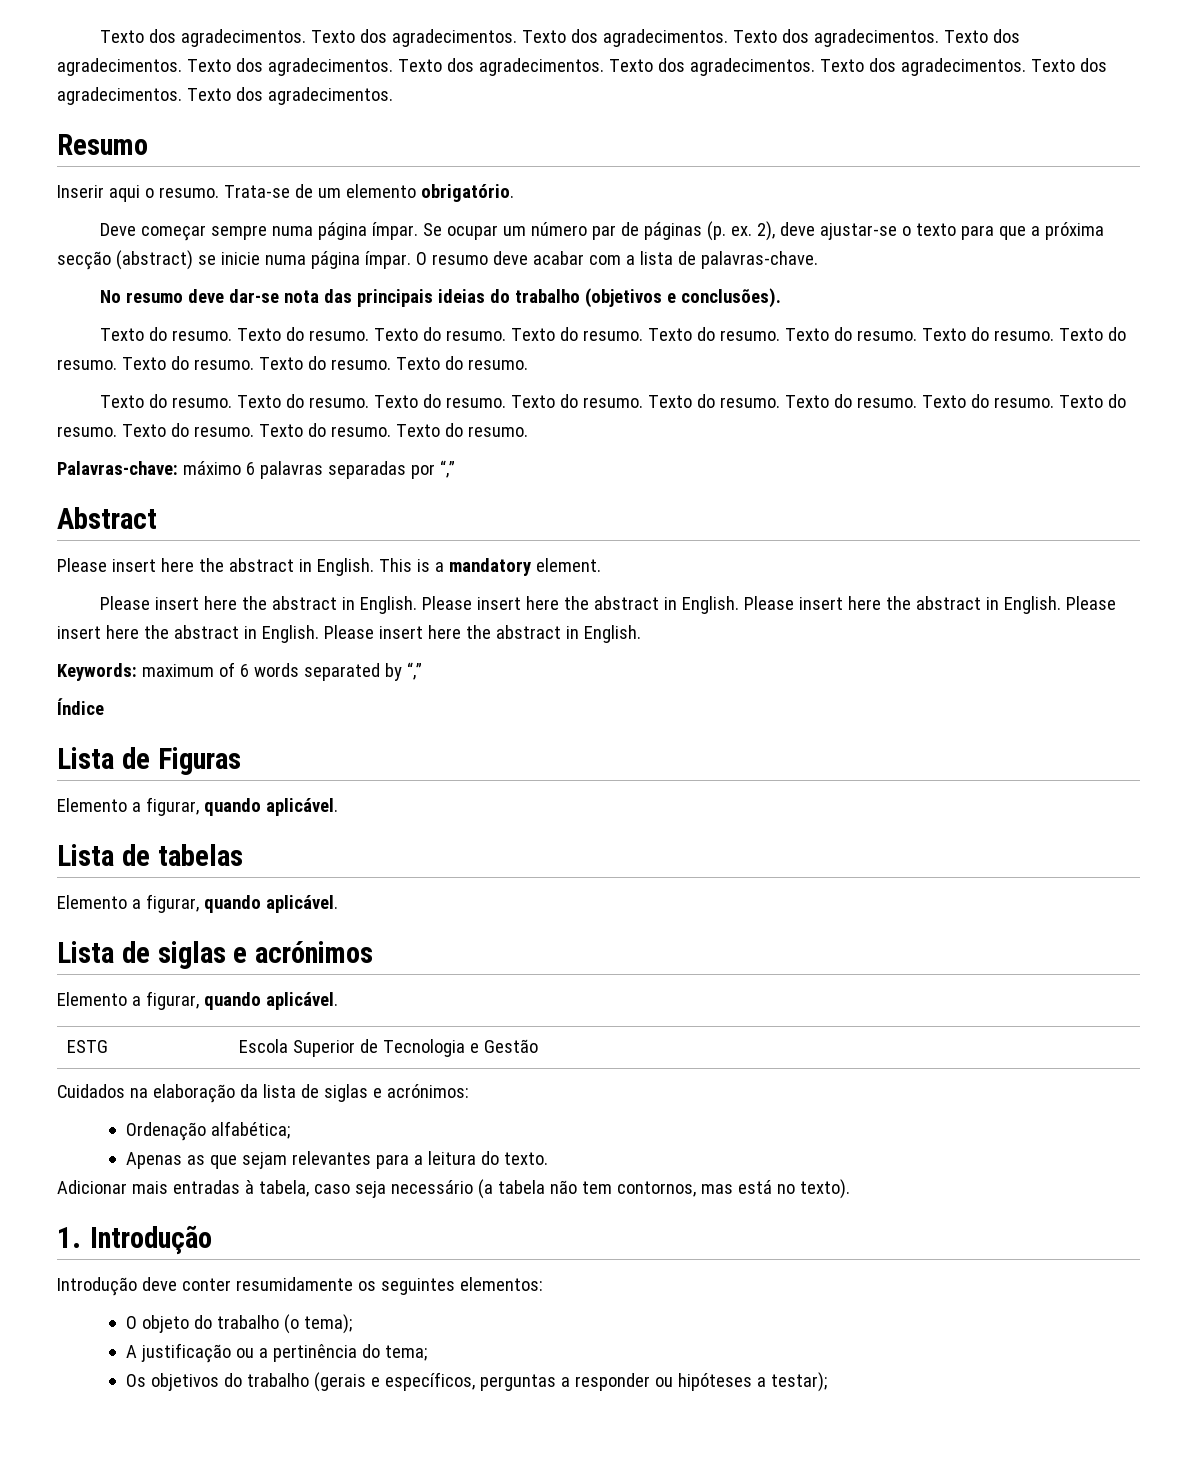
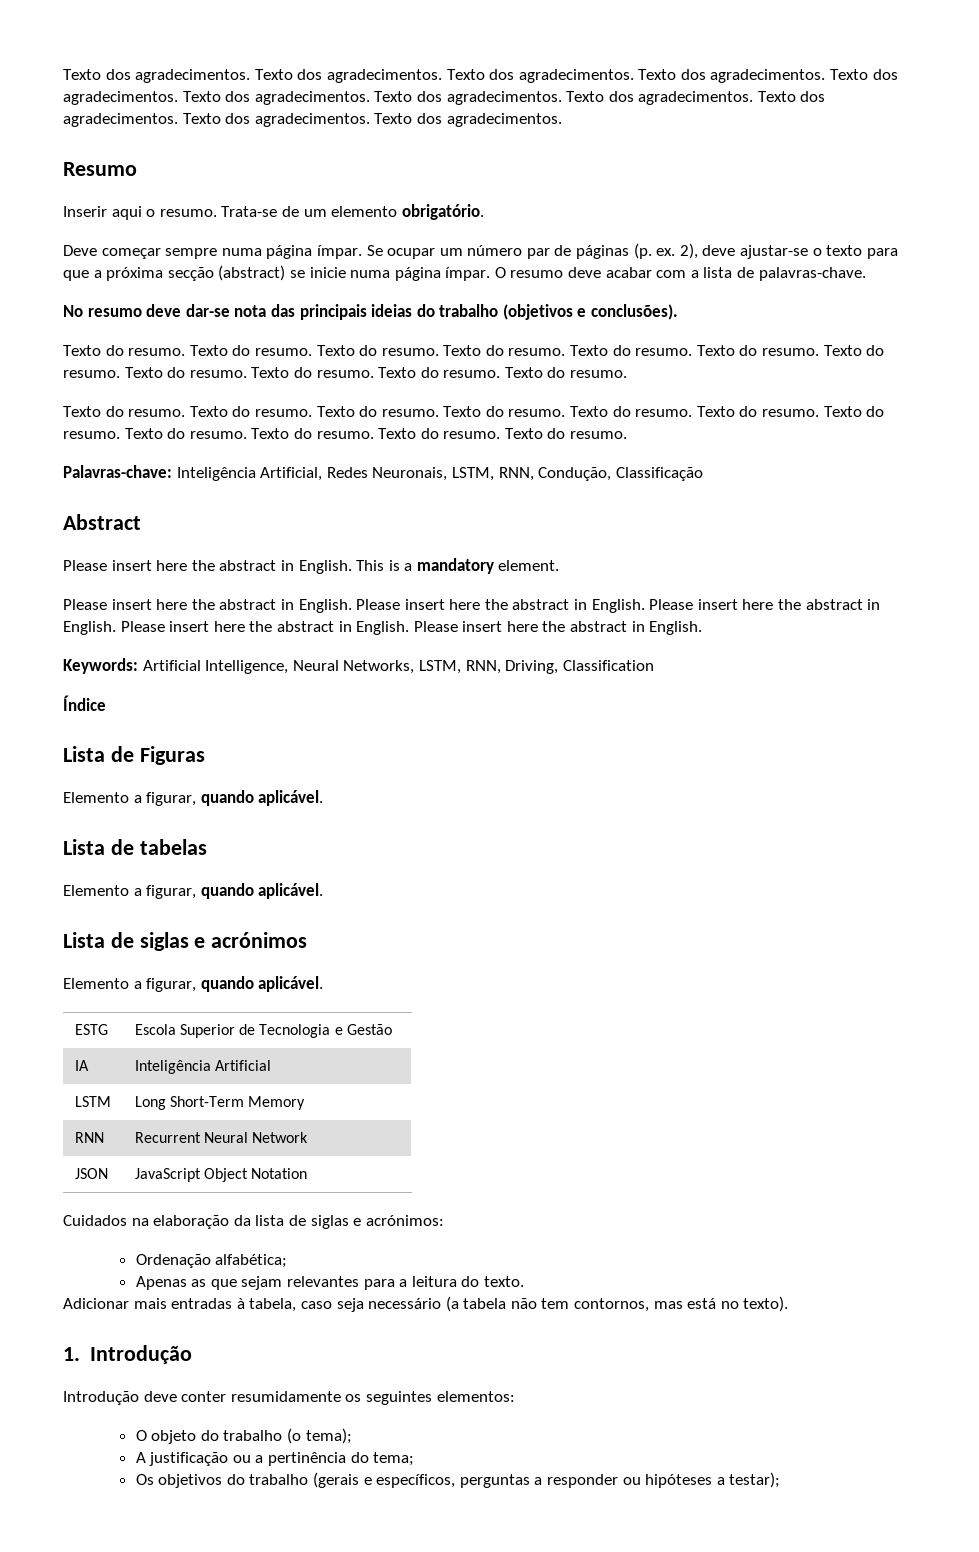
[182,460,455,479] máximo 6 palavras separadas por “,” -> [176,467,703,481] Inteligência Artificial, Redes Neuronais, LSTM, RNN, Condução, Classificação
[141,662,422,681] maximum of 6 words separated by “,” -> [142,660,654,674] Artificial Intelligence, Neural Networks, LSTM, RNN, Driving, Classification
(539, 1046) none -> [74,1060,89,1071] [134,1060,272,1074] [74,1096,111,1107] [134,1096,306,1110] [74,1132,104,1143] [134,1132,309,1143] [74,1168,108,1179] [134,1168,308,1182] // IA | Inteligência Artificial // LSTM | Long Short-Term Memory // RNN | Recurrent Neural Network // JSON | JavaScript Object Notation

